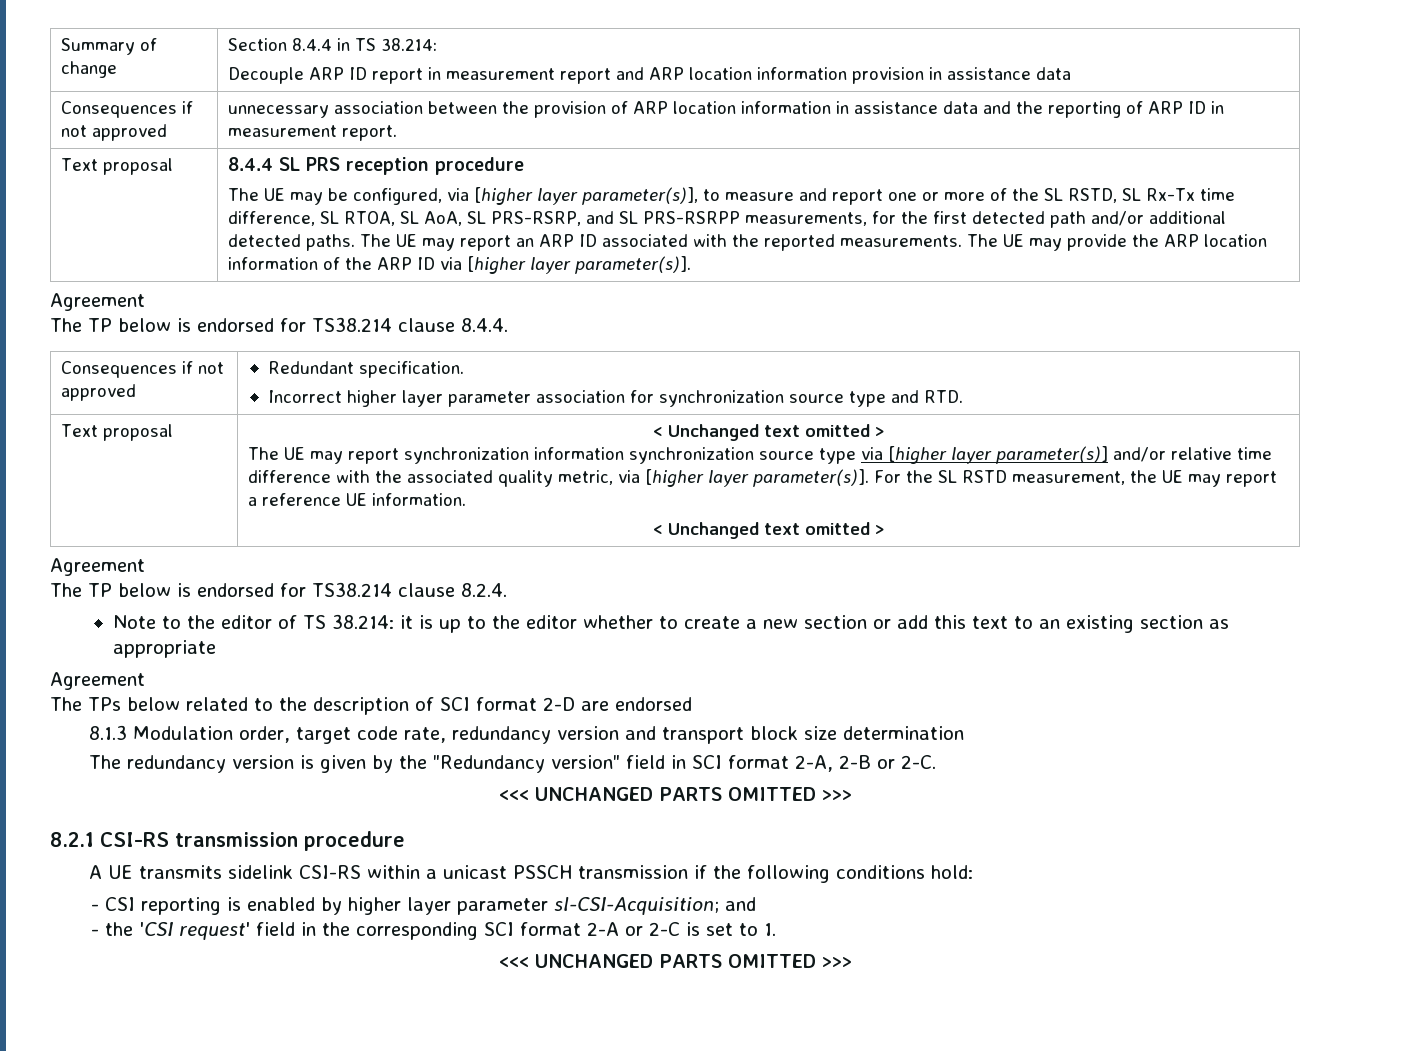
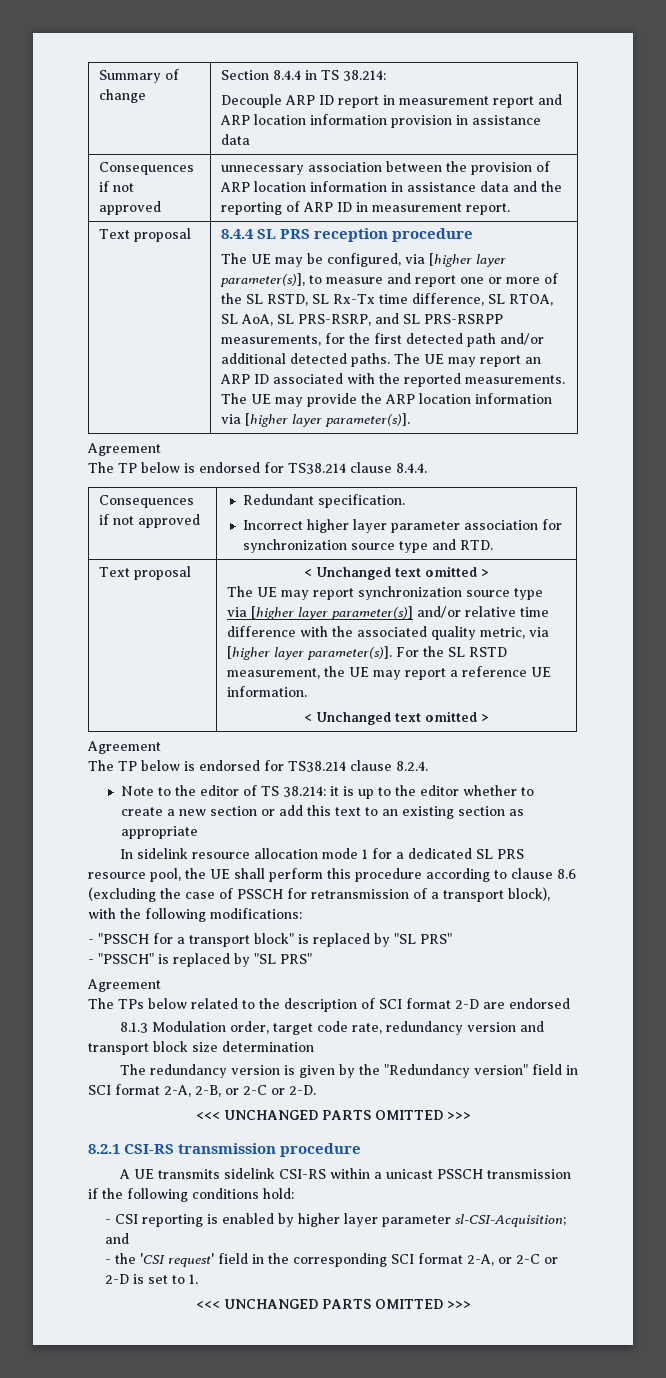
[322,257,435,270] of the ARP ID -> (553, 398) none
[533,447,754,464] information synchronization -> (463, 593) none
(217, 649) none -> [119,848,524,859] [88,868,576,882] [88,887,550,902] [88,908,302,922] [88,933,452,947] [88,953,312,967] // In sidelink resource allocation mode 1 for a dedicated SL PRS resource pool, the UE shall perform this procedure according to clause 8.6 (excluding the case of PSSCH for retransmission of a transport block), with the following modifications: // - "PSSCH for a transport block" is replaced by "SL PRS" // - "PSSCH" is replaced by "SL PRS"
[838,755,936,769] 2-B or 2-C. -> [195,1085,316,1097] 2-B, or 2-C or 2-D.
[586,922,680,936] 2-A or 2-C -> [467,1254,559,1266] [105,1274,130,1284] 2-A, or 2-C or 2-D

